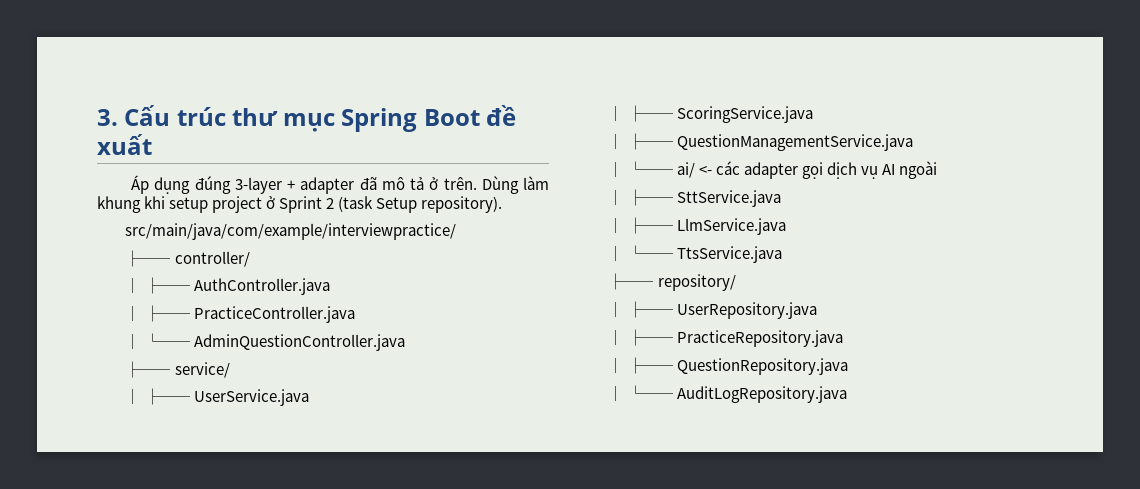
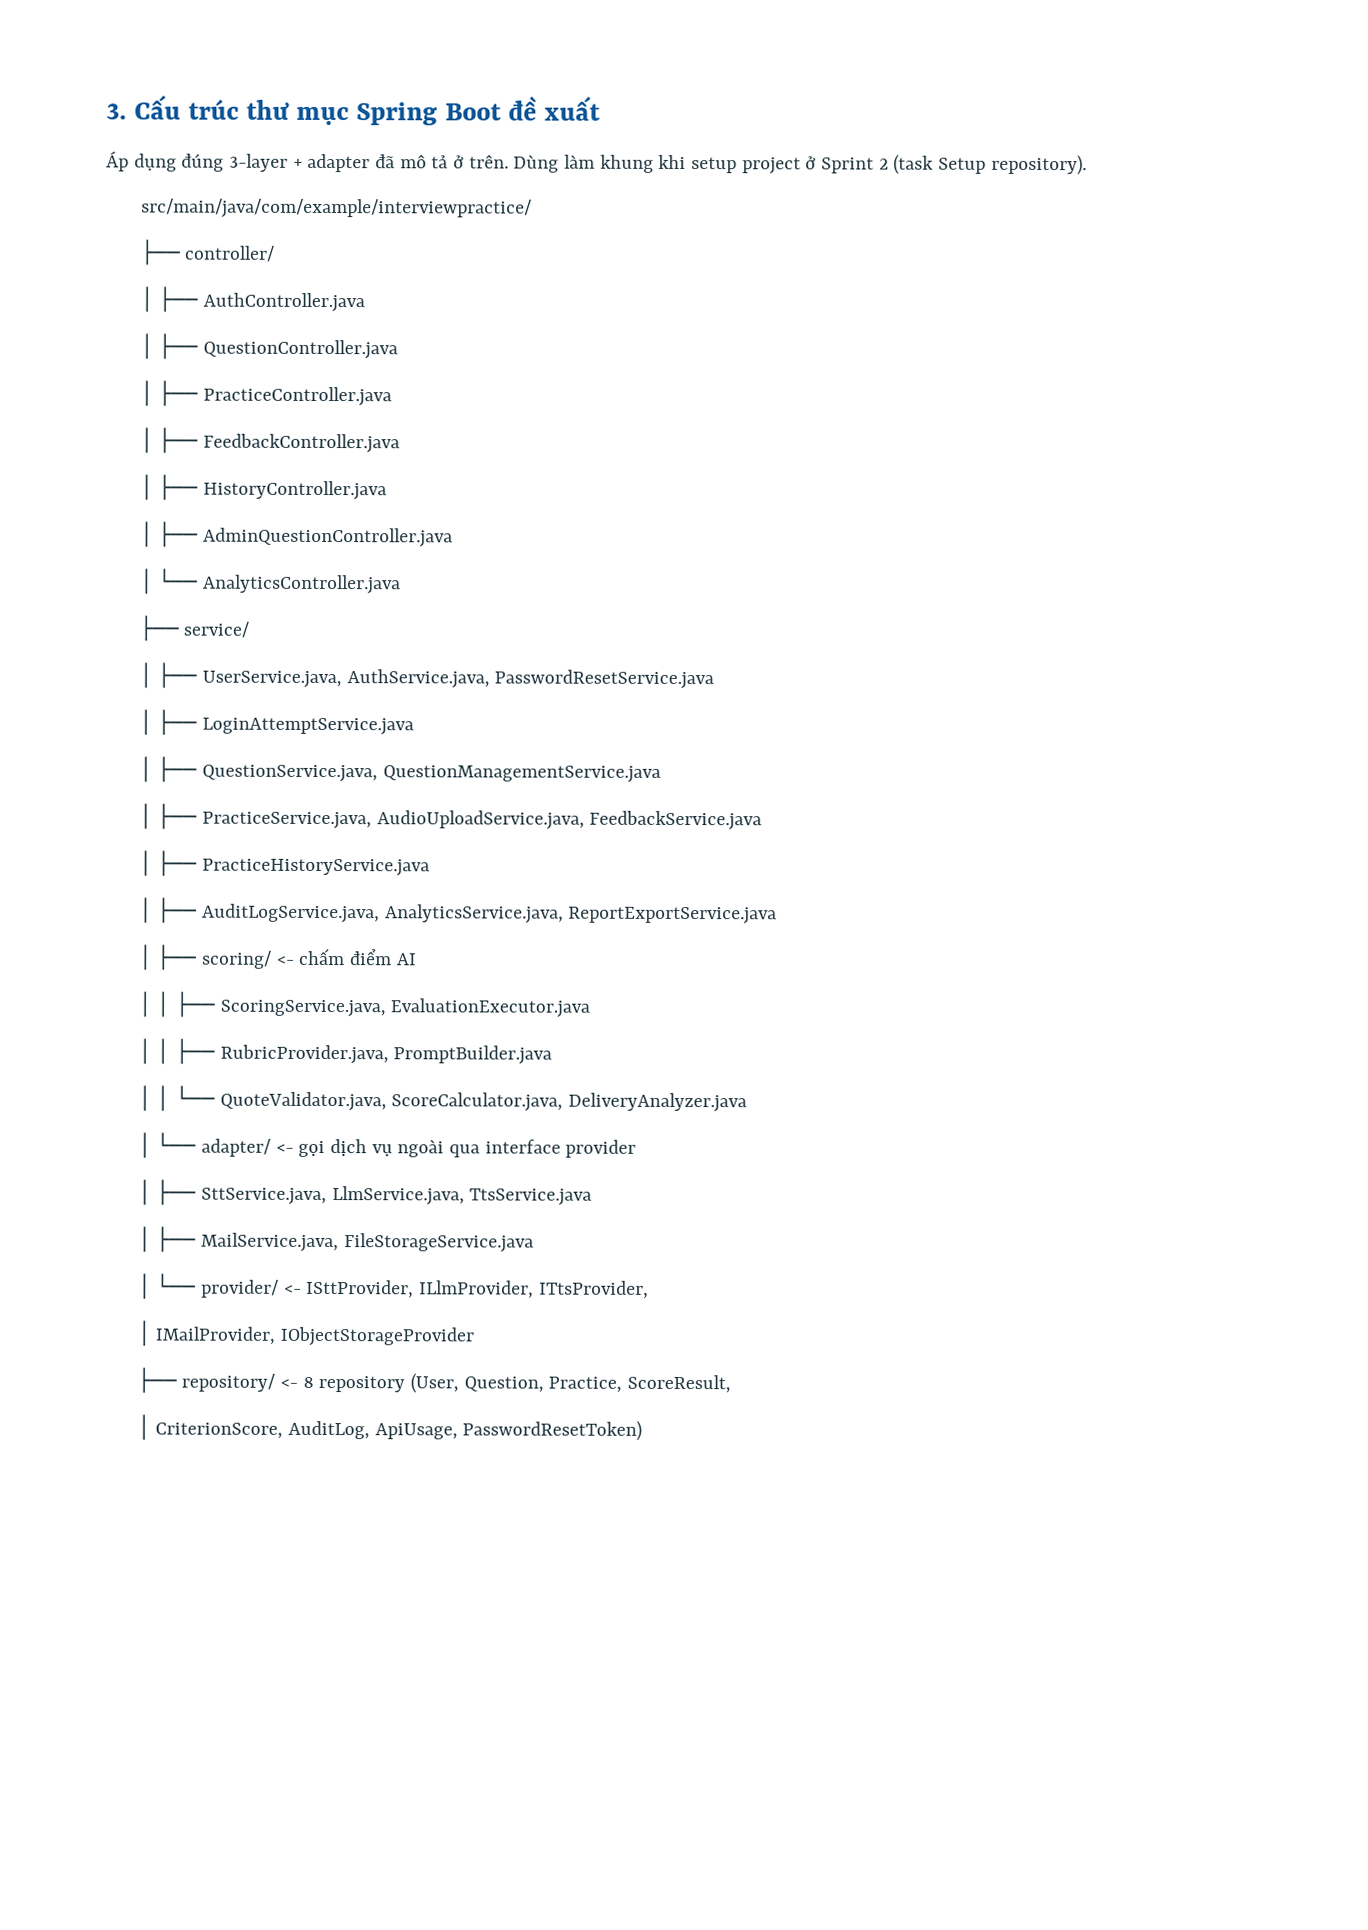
(330, 286) none -> [139,333,398,360] // │ ├── QuestionController.java
[125,333,405,351] // │ └── AdminQuestionController.java -> [139,427,400,454] [139,474,387,501] [139,521,453,548] [139,568,401,595] // │ ├── FeedbackController.java // │ ├── HistoryController.java // │ ├── AdminQuestionController.java // │ └── AnalyticsController.java
[193,389,309,406] [608,105,813,123] [608,133,673,150] UserService.java // │ ├── ScoringService.java // │ ├── -> [201,669,715,690] [138,709,414,736] [138,756,378,783] UserService.java, AuthService.java, PasswordResetService.java // │ ├── LoginAttemptService.java // │ ├── QuestionService.java,
[627,161,798,179] └── ai/ <- các adapter -> [157,803,763,831] [138,850,430,877] [138,897,778,925] [137,944,417,971] [137,991,591,1018] [137,1038,553,1065] [137,1085,747,1113] [137,1132,294,1159] ├── PracticeService.java, AudioUploadService.java, FeedbackService.java // │ ├── PracticeHistoryService.java // │ ├── AuditLogService.java, AnalyticsService.java, ReportExportService.java // │ ├── scoring/ <- chấm điểm AI // │ │ ├── ScoringService.java, EvaluationExecutor.java // │ │ ├── RubricProvider.java, PromptBuilder.java // │ │ └── QuoteValidator.java, ScoreCalculator.java, DeliveryAnalyzer.java // │ └── adapter/ <-
[881,164,895,175] AI -> (393, 1150) none
[608,189,781,207] [608,217,786,235] [608,245,782,263] [608,273,736,291] [608,301,817,319] [608,329,843,347] [608,357,848,375] [608,385,847,403] // │ ├── SttService.java // │ ├── LlmService.java // │ └── TtsService.java // ├── repository/ // │ ├── UserRepository.java // │ ├── PracticeRepository.java // │ ├── QuestionRepository.java // │ └── AuditLogRepository.java -> [448,1139,637,1158] [137,1179,593,1206] [137,1226,534,1253] [137,1273,649,1300] [136,1320,474,1347] [136,1367,731,1394] [136,1414,643,1441] qua interface provider // │ ├── SttService.java, LlmService.java, TtsService.java // │ ├── MailService.java, FileStorageService.java // │ └── provider/ <- ISttProvider, ILlmProvider, ITtsProvider, // │ IMailProvider, IObjectStorageProvider // ├── repository/ <- 8 repository (User, Question, Practice, ScoreResult, // │ CriterionScore, AuditLog, ApiUsage, PasswordResetToken)

